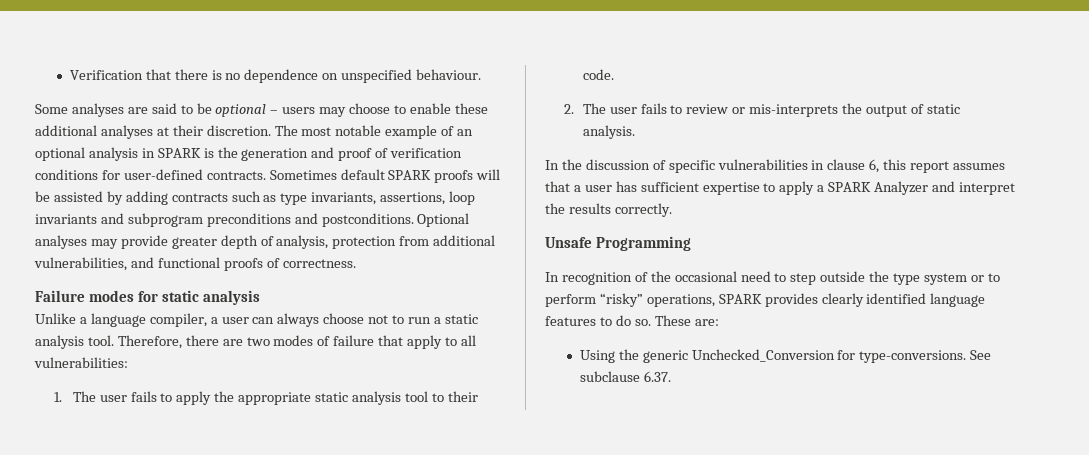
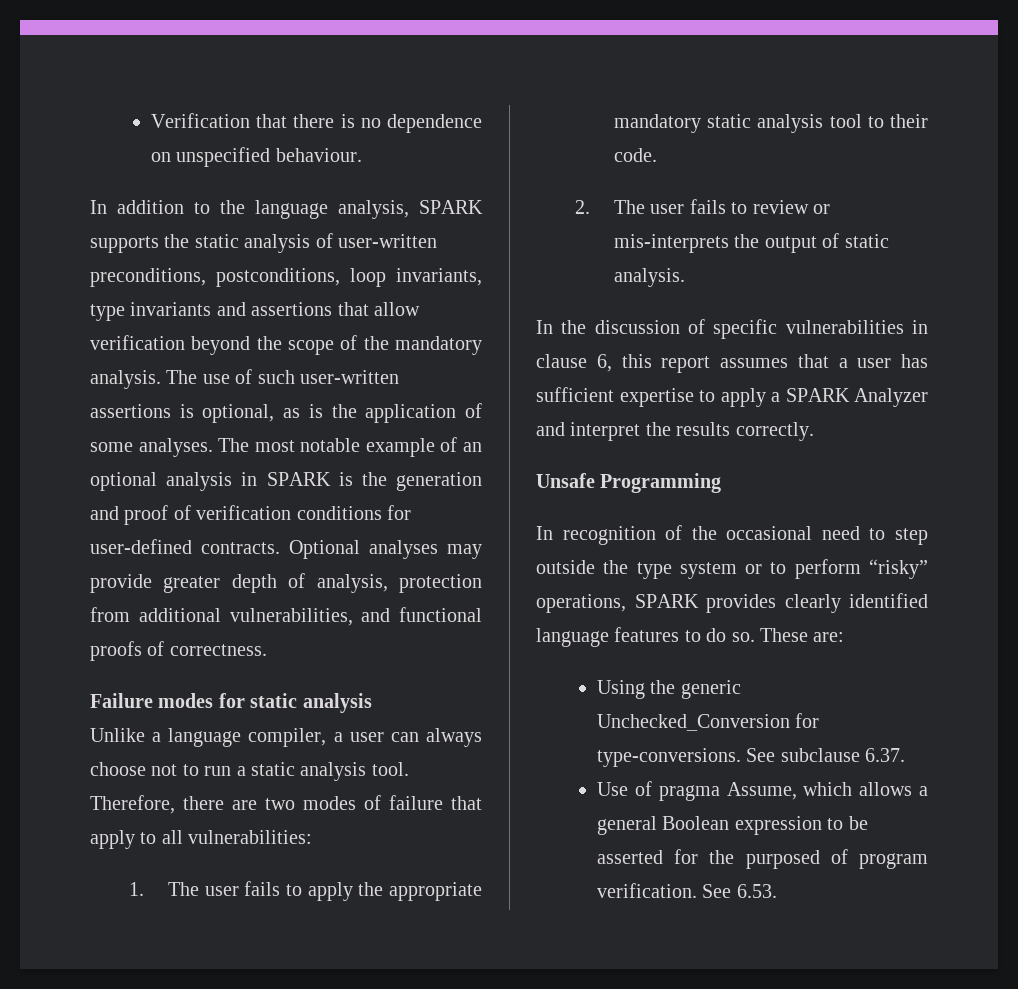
[35,103,488,117] [35,125,271,139] Some analyses are said to be optional – users may choose to enable these additional analyses at their discretion. -> [90,200,483,219] [90,233,437,253] [90,268,482,287] [90,302,420,321] [90,335,482,355] [90,369,399,389] [90,403,482,423] [90,438,213,457] In addition to the language analysis, SPARK supports the static analysis of user-written preconditions, postconditions, loop invariants, type invariants and assertions that allow verification beyond the scope of the mandatory analysis. The use of such user-written assertions is optional, as is the application of some analyses.
[269,169,501,183] [35,191,476,205] [35,213,414,227] Sometimes default SPARK proofs will be assisted by adding contracts such as type invariants, assertions, loop invariants and subprogram preconditions and postconditions. -> (280, 548) none
(312, 398) none -> [613,114,701,133] mandatory
(671, 376) none -> [596,781,928,801] [596,816,868,835] [596,849,928,869] [596,883,777,898] // Use of pragma Assume, which allows a general Boolean expression to be asserted for the purposed of program verification. See 6.53.

